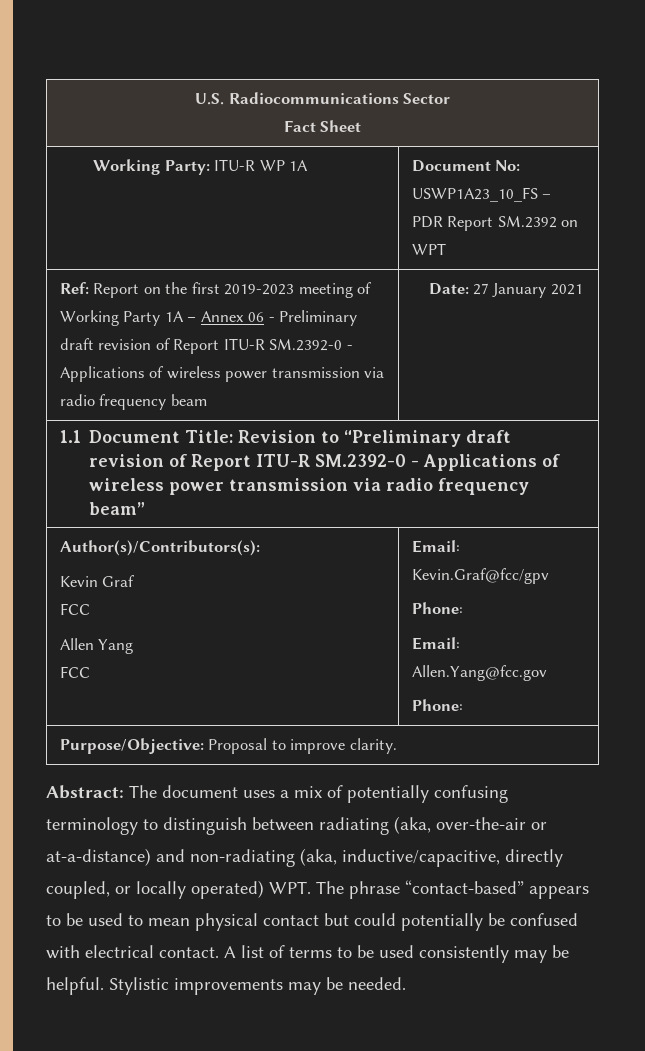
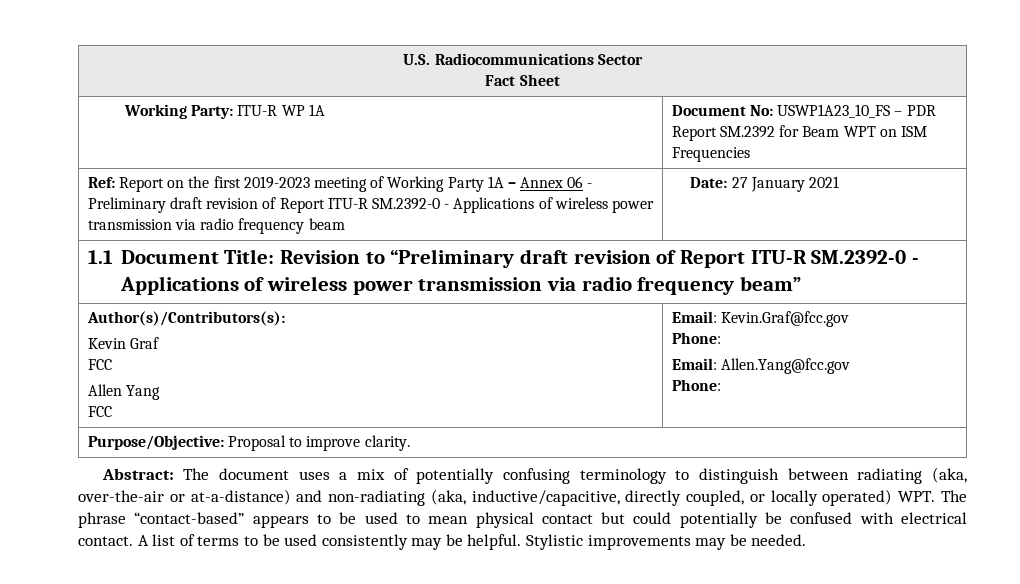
[561,220,579,227] [411,243,446,255] on WPT -> [779,125,927,137] [671,147,750,162] for Beam WPT on ISM Frequencies
[411,568,549,584] Kevin.Graf@fcc/gpv -> [721,311,850,327] Kevin.Graf@fcc.gov

